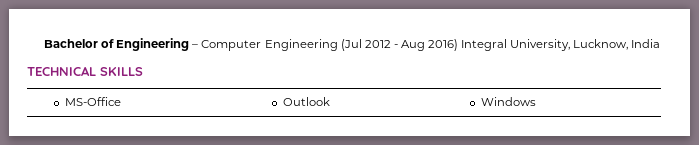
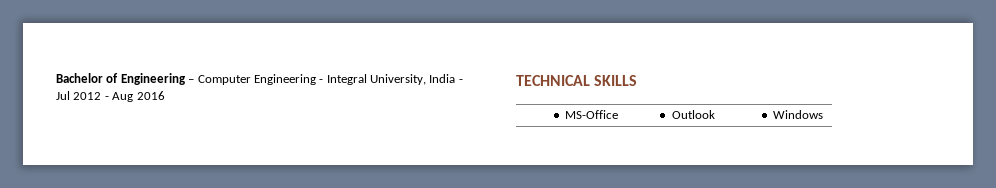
[340,39,661,51] (Jul 2012 - Aug 2016) Integral University, Lucknow, India -> [319,74,463,85] [56,91,165,102] - Integral University, India - Jul 2012 - Aug 2016

